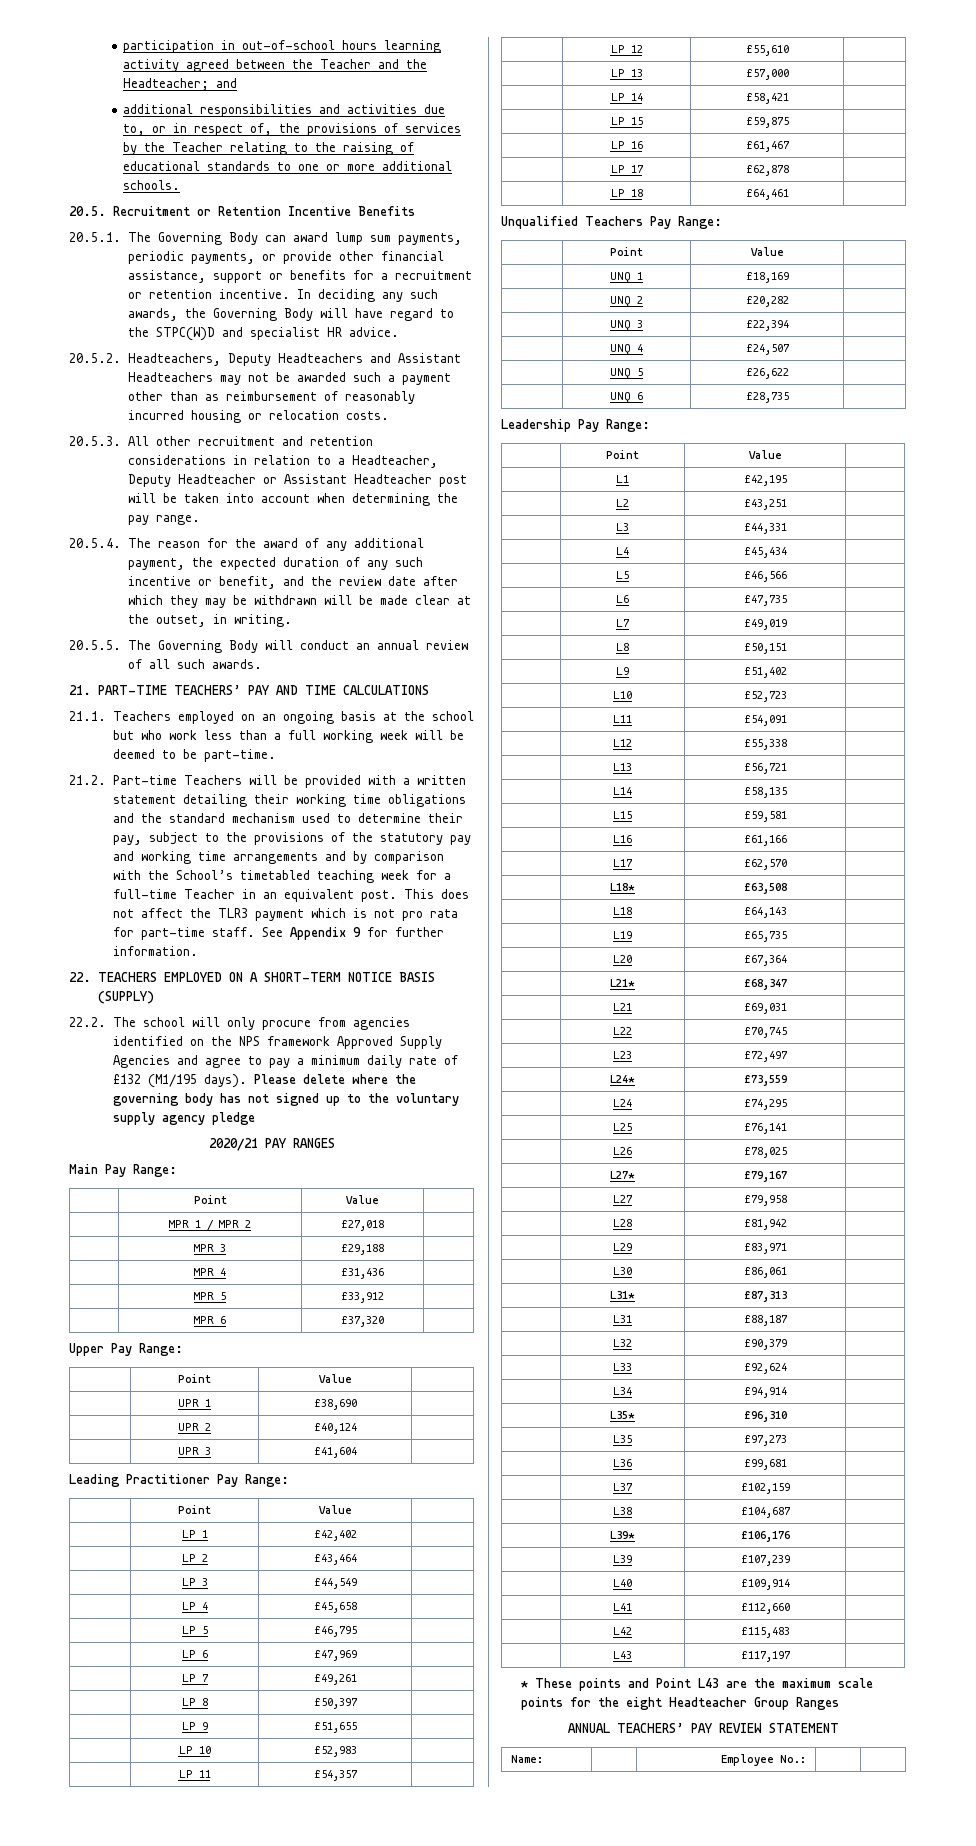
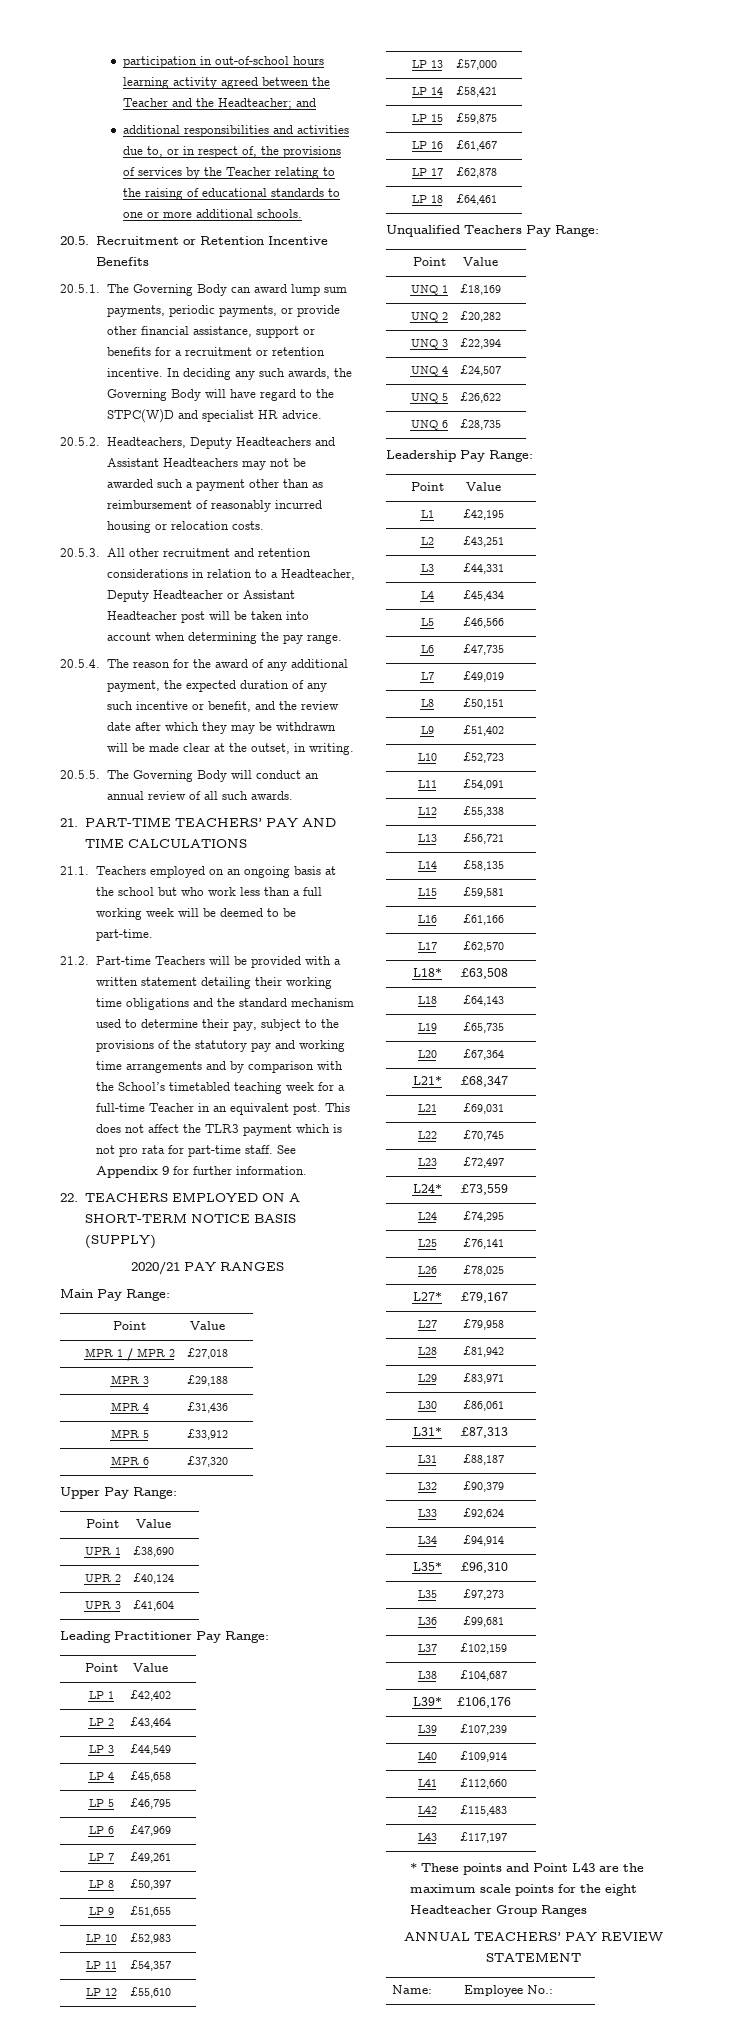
[69,1017,410,1030] [112,1036,442,1049] [112,1055,458,1068] [112,1074,416,1088] [112,1093,459,1106] [112,1112,255,1125] // 22.2. The school will only procure from agencies identified on the NPS framework Approved Supply Agencies and agree to pay a minimum daily rate of £132 (M1/195 days). Please delete where the governing body has not signed up to the voluntary supply agency pledge -> (156, 1242) none

